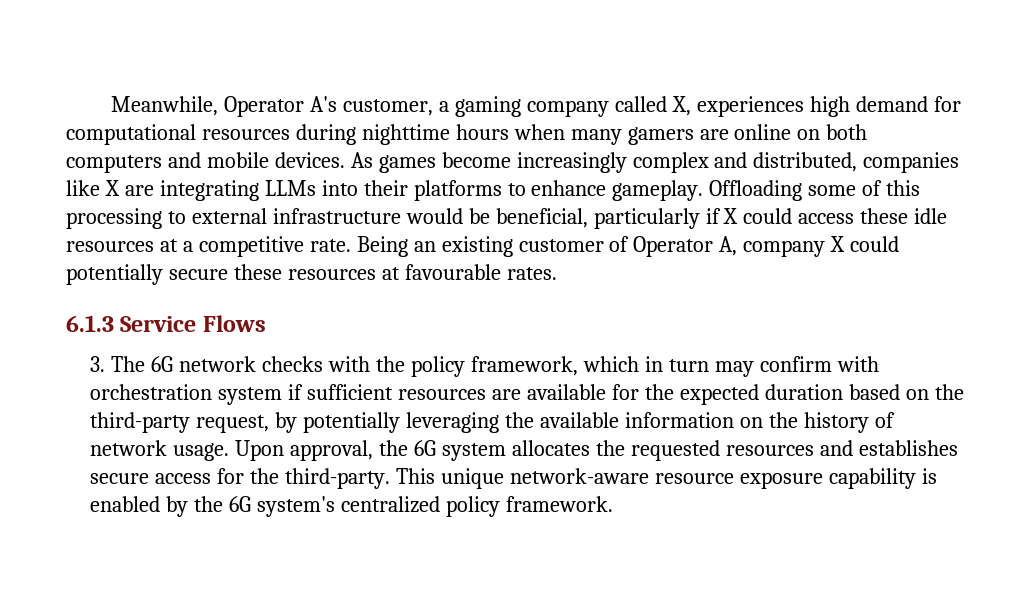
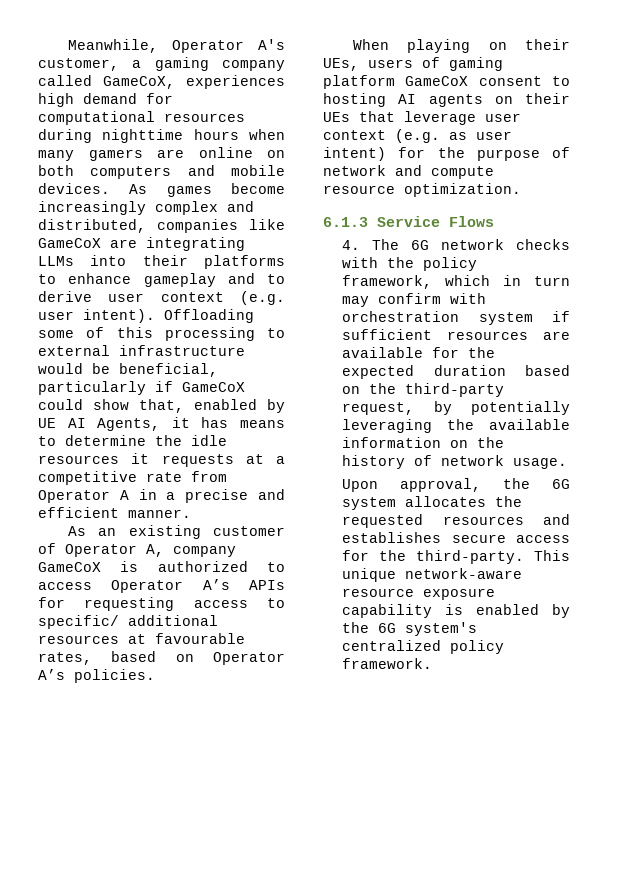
[671,96,691,116] X, -> [103,76,175,89] GameCoX,
[104,180,120,196] X -> [38,238,101,248] GameCoX
[612,180,704,201] gameplay. -> [143,273,285,287] [38,291,285,305] [38,309,155,323] gameplay and to derive user context (e.g. user intent).
[723,208,948,224] [66,236,408,257] X could access these idle resources at a competitive rate. Being -> [182,382,245,392] [38,399,285,413] [38,417,285,431] [38,435,227,446] [38,453,285,467] [38,471,227,485] [38,489,285,503] [38,507,191,518] [68,526,87,536] GameCoX could show that, enabled by UE AI Agents, it has means to determine the idle resources it requests at a competitive rate from Operator A in a precise and efficient manner. // As
[830,236,900,252] [66,264,557,285] X could potentially secure these resources at favourable rates. -> [38,561,285,572] [38,579,285,593] [38,597,285,611] [38,615,218,629] [38,633,245,644] [38,651,285,665] [38,669,155,683] [353,39,570,53] [323,57,503,71] [323,75,570,89] [323,93,570,107] [323,111,521,125] [323,129,512,143] [323,147,570,161] [323,165,494,179] [323,183,521,197] GameCoX is authorized to access Operator A’s APIs for requesting access to specific/ additional resources at favourable rates, based on Operator A’s policies. // When playing on their UEs, users of gaming platform GameCoX consent to hosting AI agents on their UEs that leverage user context (e.g. as user intent) for the purpose of network and compute resource optimization.
[90,356,106,372] 3. -> [342,240,361,250] 4.
(230, 452) none -> (568, 463) //

